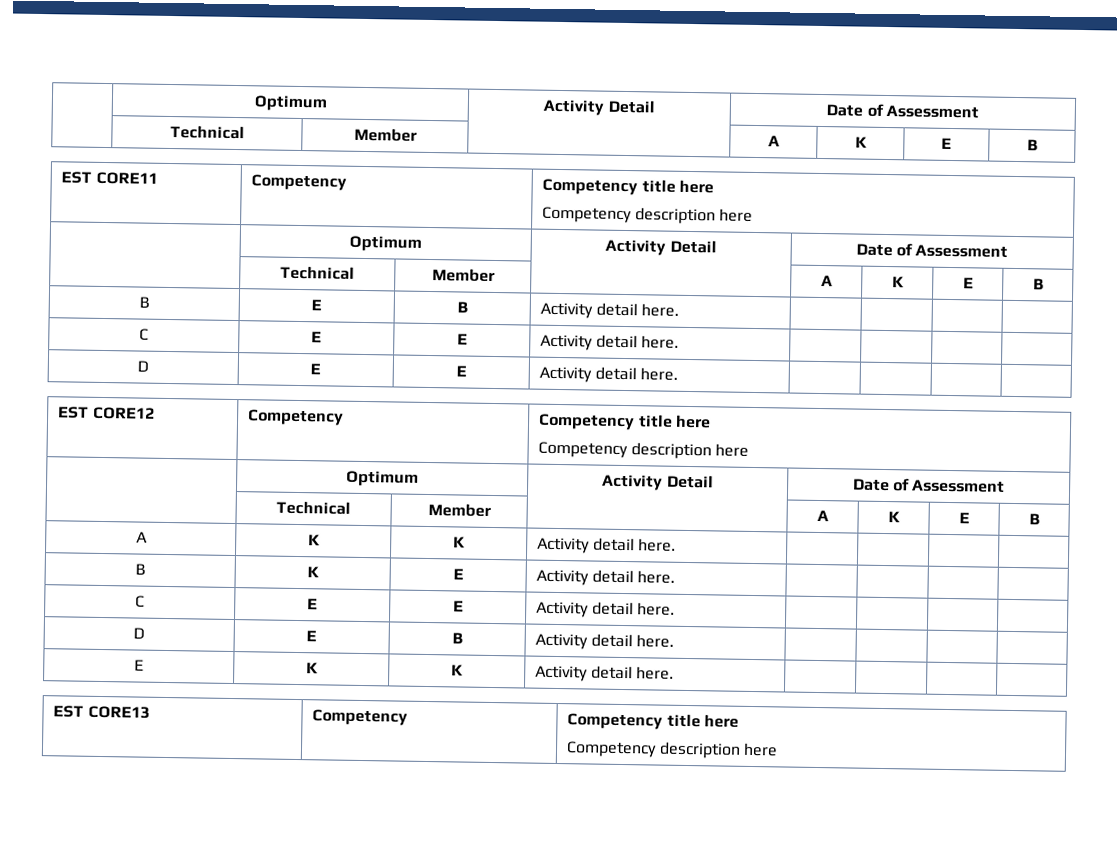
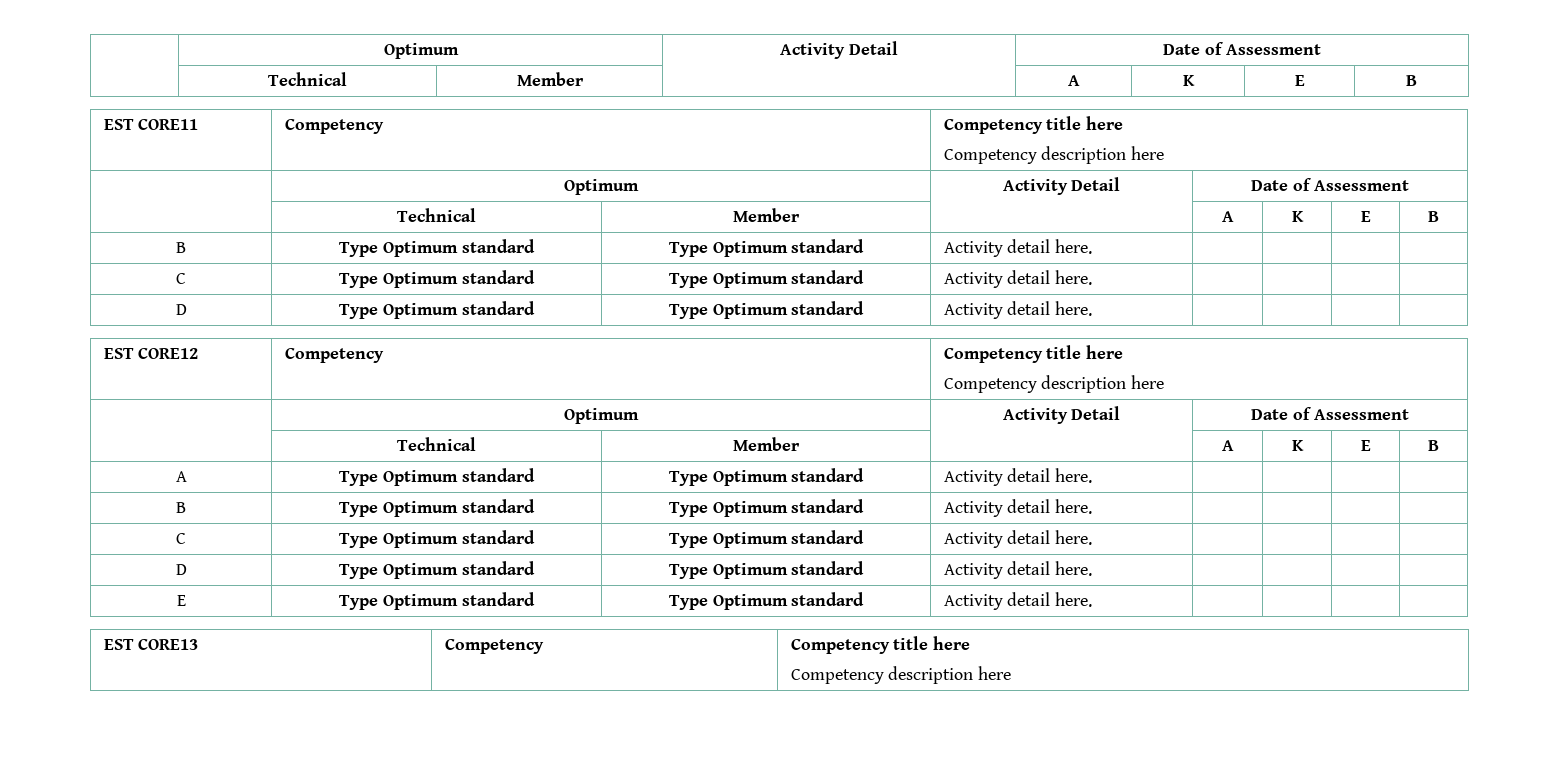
[311,299,322,311] [456,301,468,313] [540,302,679,319] [139,328,149,341] [311,331,322,343] [456,333,468,345] [540,334,679,351] [137,360,149,372] [310,363,321,375] [455,365,467,377] E | B | Activity detail here. | | | | // C | E | E | Activity detail here. | | | | // D | E | E -> [339,239,535,257] [668,239,865,257] [943,239,1093,257] [176,273,186,284] [339,270,535,288] [668,270,865,288] [943,270,1093,288] [175,304,187,315] [339,301,535,319] [668,301,865,319] Type Optimum standard | Type Optimum standard | Activity detail here. | | | | // C | Type Optimum standard | Type Optimum standard | Activity detail here. | | | | // D | Type Optimum standard | Type Optimum standard
[307,534,320,546] [453,536,465,548] [537,537,676,554] [134,563,146,575] [306,566,319,578] [452,568,464,580] [536,569,675,586] [135,595,145,608] [307,598,318,610] [452,600,464,612] [536,601,675,618] [133,627,145,639] [306,630,317,642] [451,632,463,644] [535,633,674,650] [134,659,144,671] [305,662,318,674] [451,664,463,676] K | K | Activity detail here. | | | | // B | K | E | Activity detail here. | | | | // C | E | E | Activity detail here. | | | | // D | E | B | Activity detail here. | | | | // E | K | K -> [339,468,535,486] [668,468,865,486] [943,468,1093,486] [176,502,186,513] [339,499,535,517] [668,499,865,517] [943,499,1093,517] [176,533,186,544] [339,530,535,548] [668,530,865,548] [943,530,1093,548] [175,564,187,575] [339,561,535,579] [668,561,865,579] [943,561,1093,579] [176,595,186,606] [339,592,535,610] [668,592,865,610] Type Optimum standard | Type Optimum standard | Activity detail here. | | | | // B | Type Optimum standard | Type Optimum standard | Activity detail here. | | | | // C | Type Optimum standard | Type Optimum standard | Activity detail here. | | | | // D | Type Optimum standard | Type Optimum standard | Activity detail here. | | | | // E | Type Optimum standard | Type Optimum standard

